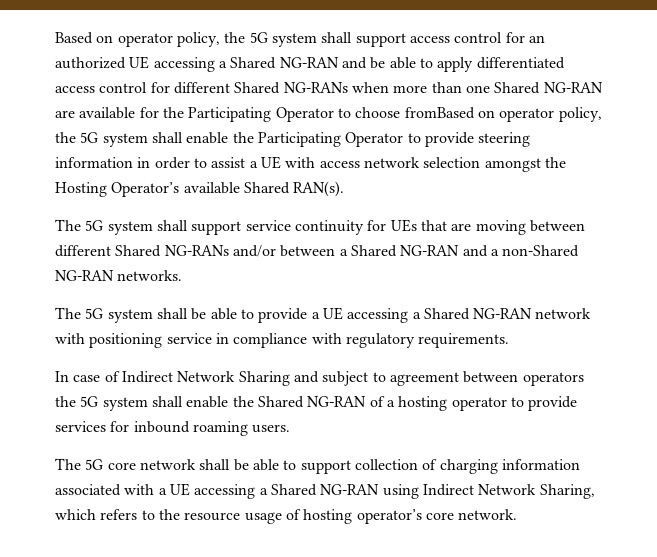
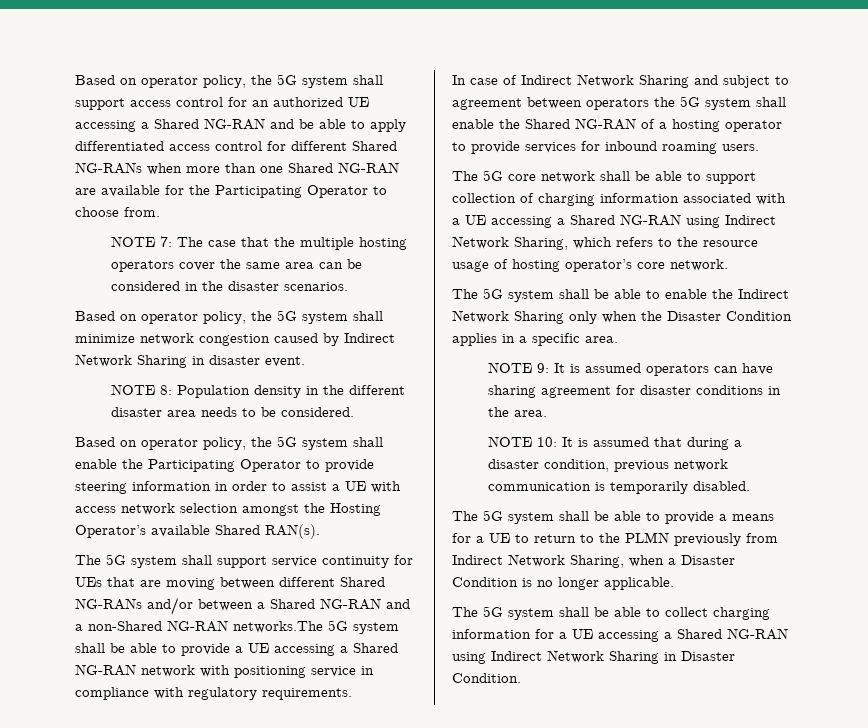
[404,107,475,119] fromBased -> [124,207,160,217] [110,236,407,250] [110,259,362,272] [110,281,348,291] [75,310,383,324] [75,333,395,346] [75,354,305,368] [110,384,405,398] [110,407,354,417] [75,437,115,447] from. // NOTE 7: The case that the multiple hosting operators cover the same area can be considered in the disaster scenarios. // Based on operator policy, the 5G system shall minimize network congestion caused by Indirect Network Sharing in disaster event. // NOTE 8: Population density in the different disaster area needs to be considered. // Based
[117,270,183,281] [55,307,81,319] networks. // The -> [233,621,323,633] networks.The
(518, 514) none -> [452,288,789,302] [452,310,792,324] [452,333,618,346] [487,362,773,376] [487,385,781,398] [487,407,547,417] [487,436,742,450] [487,459,728,472] [487,481,750,494] [452,510,774,524] [452,532,778,546] [452,554,735,568] [452,577,674,590] [452,606,770,620] [452,628,788,642] [452,650,735,664] [452,673,521,683] // The 5G system shall be able to enable the Indirect Network Sharing only when the Disaster Condition applies in a specific area. // NOTE 9: It is assumed operators can have sharing agreement for disaster conditions in the area. // NOTE 10: It is assumed that during a disaster condition, previous network communication is temporarily disabled. // The 5G system shall be able to provide a means for a UE to return to the PLMN previously from Indirect Network Sharing, when a Disaster Condition is no longer applicable. // The 5G system shall be able to collect charging information for a UE accessing a Shared NG-RAN using Indirect Network Sharing in Disaster Condition.

